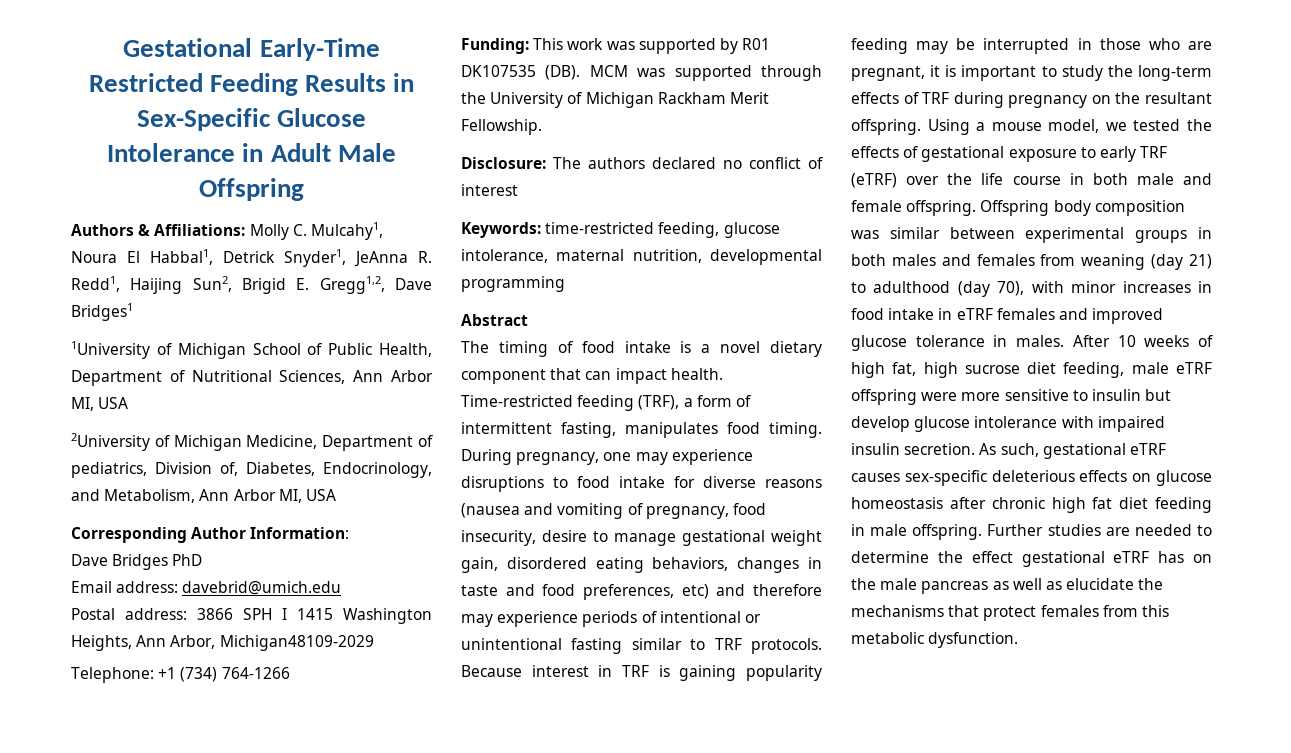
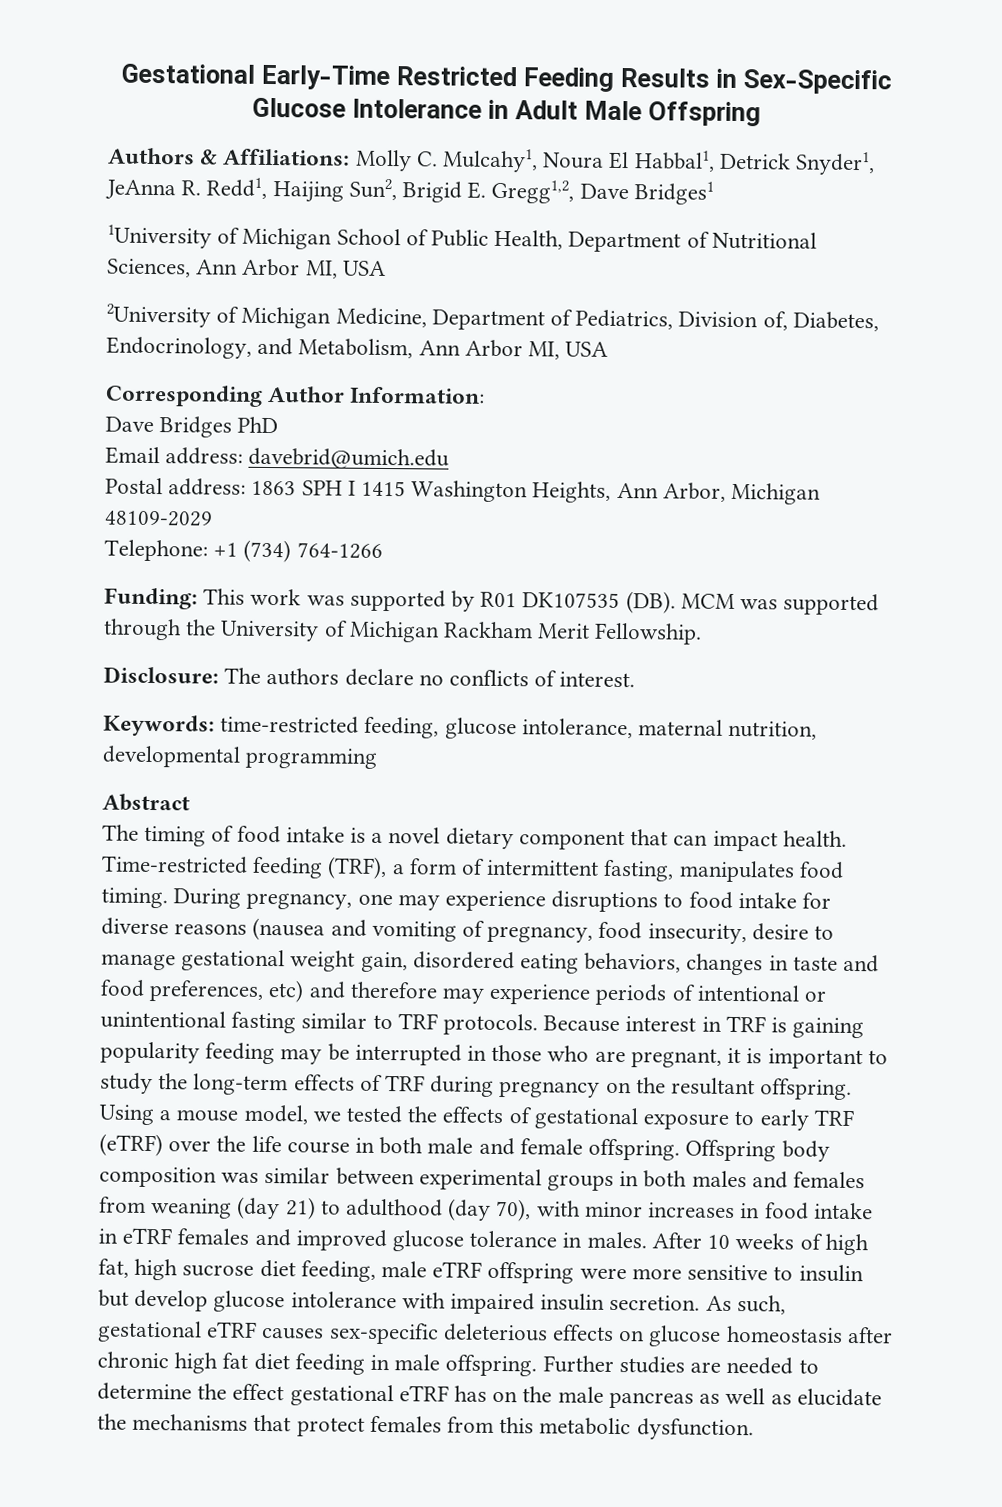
[71,462,147,478] pediatrics, -> [575,309,674,330] Pediatrics,
[197,608,233,620] 3866 -> [251,480,297,496] 1863
[219,635,374,651] Michigan48109-2029 -> [731,482,822,505] [104,510,213,527] Michigan 48109-2029
[652,157,823,169] [461,184,518,196] declared no conflict of interest -> [344,668,636,688] declare no conflicts of interest.

